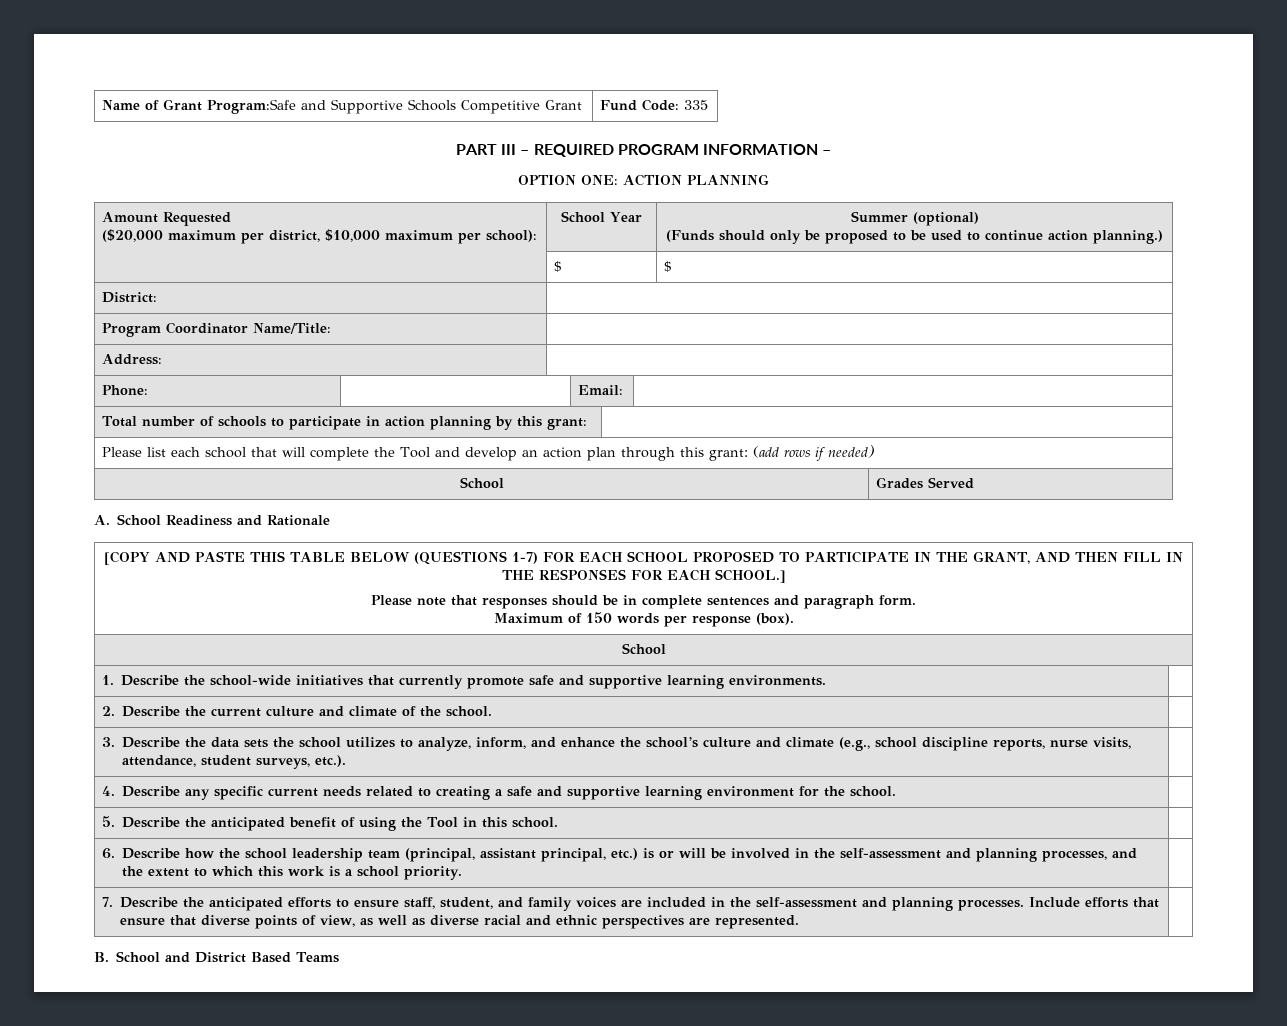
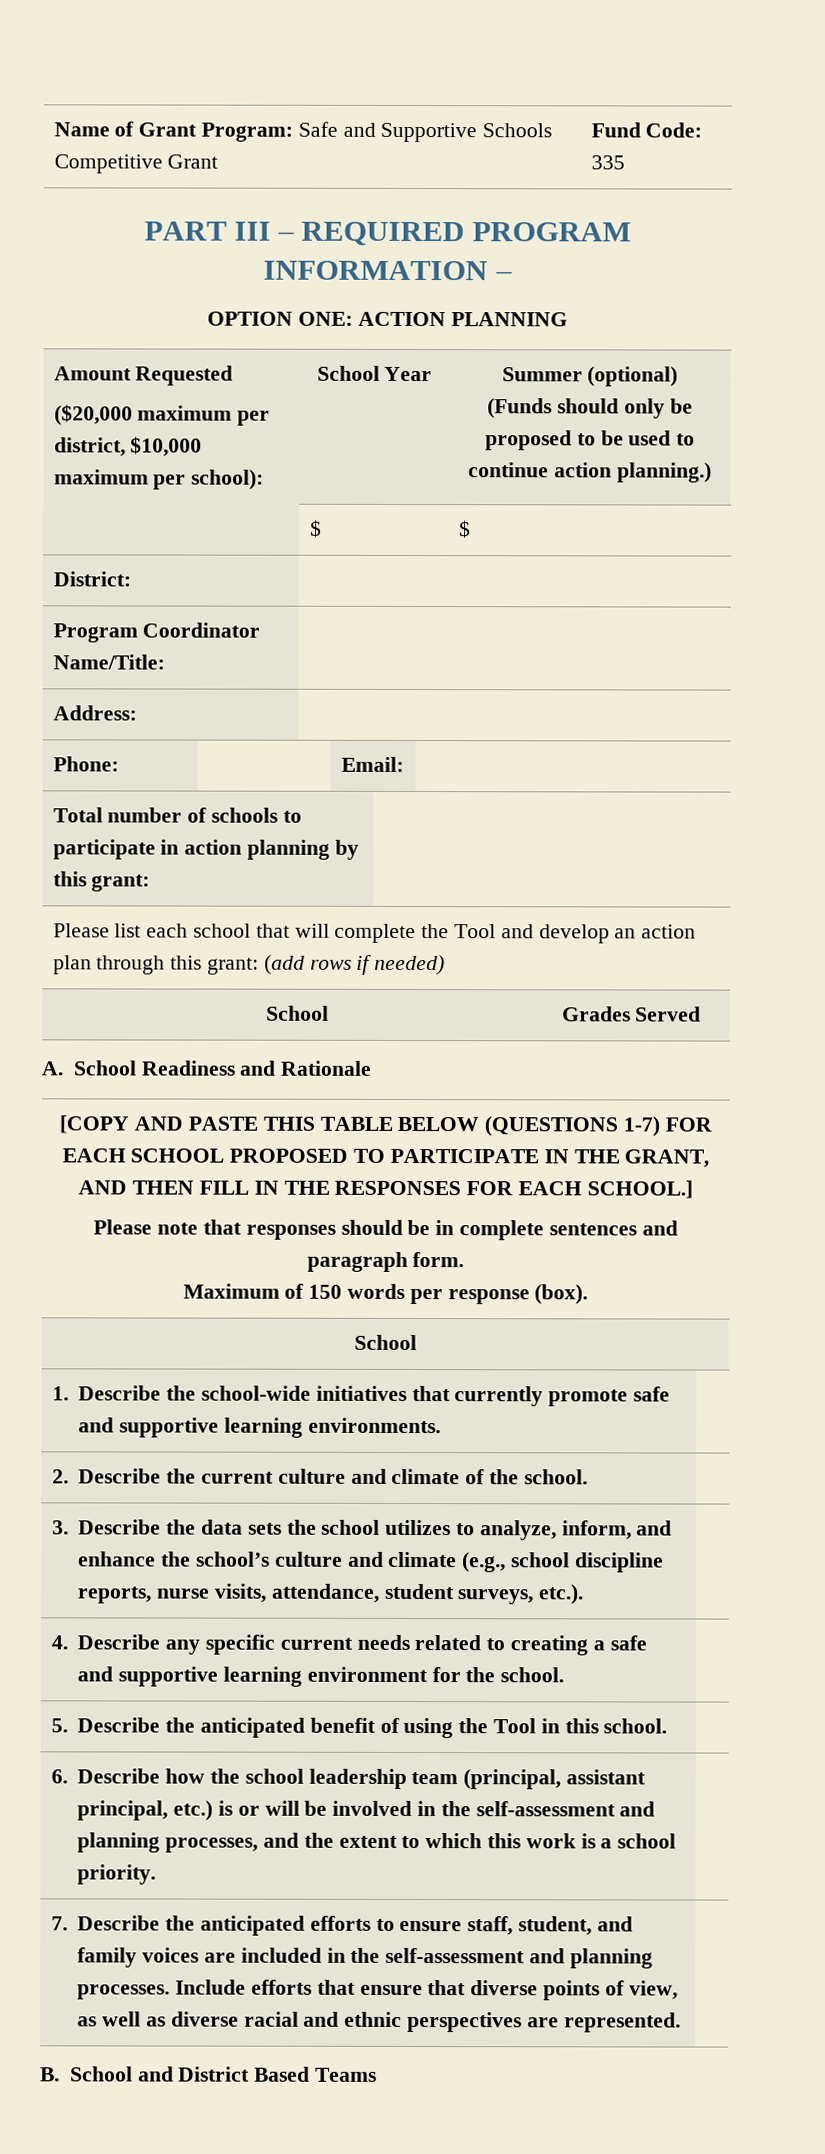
[207,99,297,114] Program:Safe -> [200,121,338,142] Program: Safe

